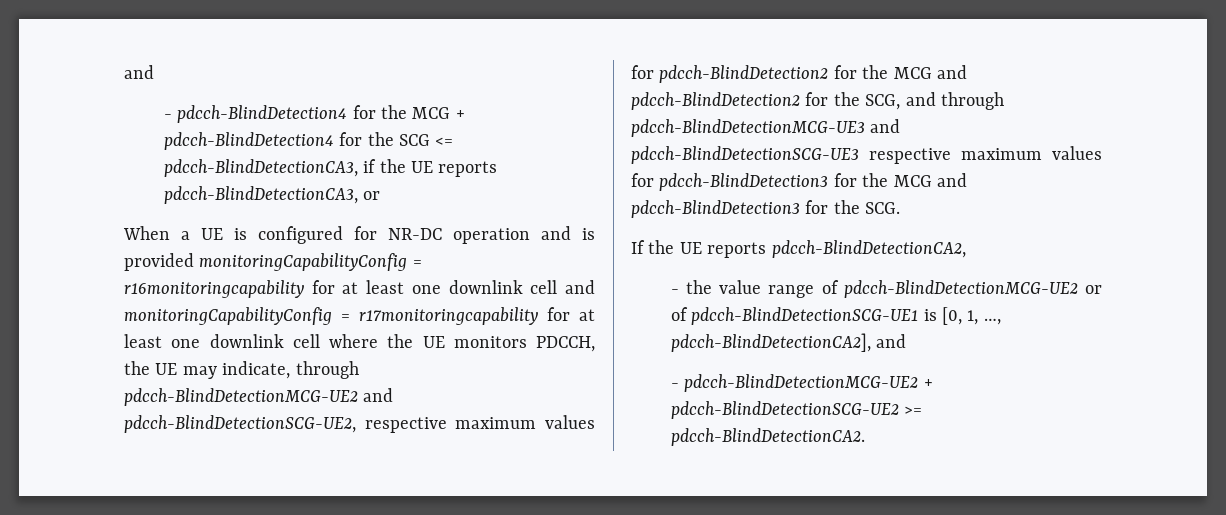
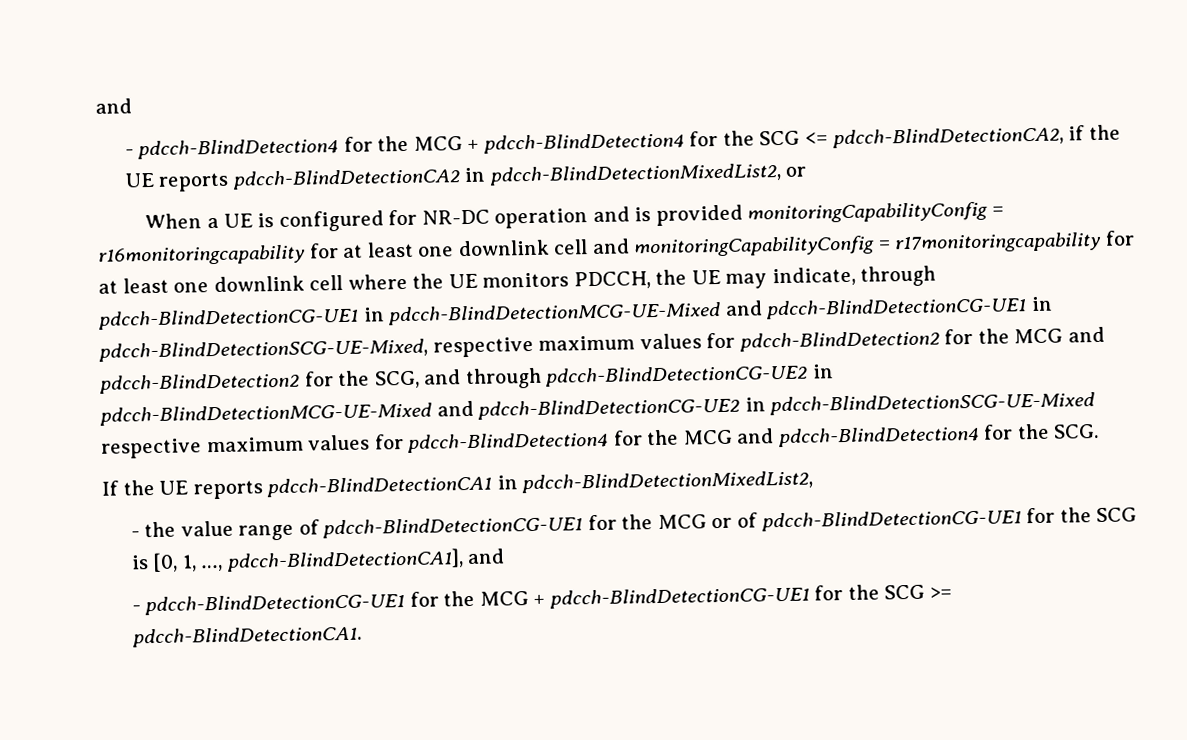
[163,159,358,177] pdcch-BlindDetectionCA3, -> [831,126,1064,149] pdcch-BlindDetectionCA2,
[163,186,358,204] pdcch-BlindDetectionCA3, -> [231,163,782,190] pdcch-BlindDetectionCA2 in pdcch-BlindDetectionMixedList2,
[124,388,394,406] [124,415,356,433] pdcch-BlindDetectionMCG-UE2 and pdcch-BlindDetectionSCG-UE2, -> [98,296,1053,330] [98,338,428,362] pdcch-BlindDetectionCG-UE1 in pdcch-BlindDetectionMCG-UE-Mixed and pdcch-BlindDetectionCG-UE1 in pdcch-BlindDetectionSCG-UE-Mixed,
[631,119,901,137] [631,146,1102,164] [631,173,967,191] [631,200,800,218] pdcch-BlindDetectionMCG-UE3 and pdcch-BlindDetectionSCG-UE3 respective maximum values for pdcch-BlindDetection3 for the MCG and pdcch-BlindDetection3 -> [544,364,834,387] [99,392,1096,426] [101,425,980,459] pdcch-BlindDetectionCG-UE2 in pdcch-BlindDetectionMCG-UE-Mixed and pdcch-BlindDetectionCG-UE2 in pdcch-BlindDetectionSCG-UE-Mixed respective maximum values for pdcch-BlindDetection4 for the MCG and pdcch-BlindDetection4
[771,240,966,258] pdcch-BlindDetectionCA2, -> [266,470,814,498] pdcch-BlindDetectionCA1 in pdcch-BlindDetectionMixedList2,
[843,280,1102,298] [670,307,919,325] pdcch-BlindDetectionMCG-UE2 or of pdcch-BlindDetectionSCG-UE1 -> [322,507,1138,539] pdcch-BlindDetectionCG-UE1 for the MCG or of pdcch-BlindDetectionCG-UE1 for the SCG
[670,333,907,352] [670,374,933,392] [670,401,923,419] [670,428,865,446] pdcch-BlindDetectionCA2], and // - pdcch-BlindDetectionMCG-UE2 + pdcch-BlindDetectionSCG-UE2 >= pdcch-BlindDetectionCA2. -> [225,548,506,572] [131,584,952,616] [131,625,362,648] pdcch-BlindDetectionCA1], and // - pdcch-BlindDetectionCG-UE1 for the MCG + pdcch-BlindDetectionCG-UE1 for the SCG >= pdcch-BlindDetectionCA1.

